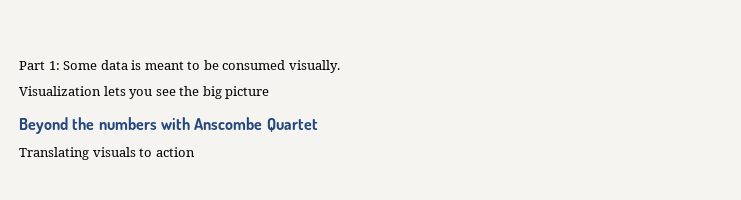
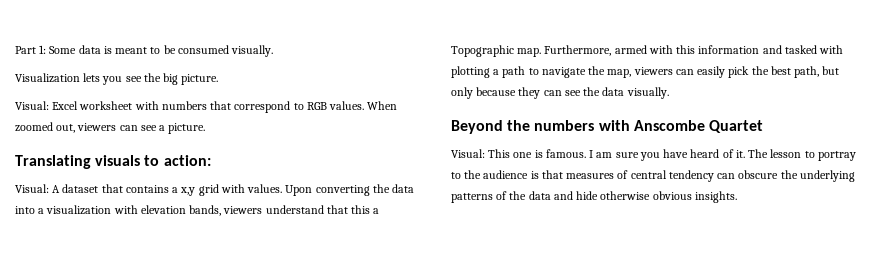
[225,86,270,99] picture -> [181,74,219,85] [15,101,398,113] [15,122,206,134] [15,155,211,169] [15,184,415,196] [15,205,380,216] [451,45,844,57] [451,66,840,78] [451,87,669,99] picture. // Visual: Excel worksheet with numbers that correspond to RGB values. When zoomed out, viewers can see a picture. // Translating visuals to action: // Visual: A dataset that contains a x,y grid with values. Upon converting the data into a visualization with elevation bands, viewers understand that this a Topographic map. Furthermore, armed with this information and tasked with plotting a path to navigate the map, viewers can easily pick the best path, but only because they can see the data visually.
[19,147,195,160] Translating visuals to action -> [451,149,856,161] [451,170,855,182] [451,191,737,203] Visual: This one is famous. I am sure you have heard of it. The lesson to portray to the audience is that measures of central tendency can obscure the underlying patterns of the data and hide otherwise obvious insights.

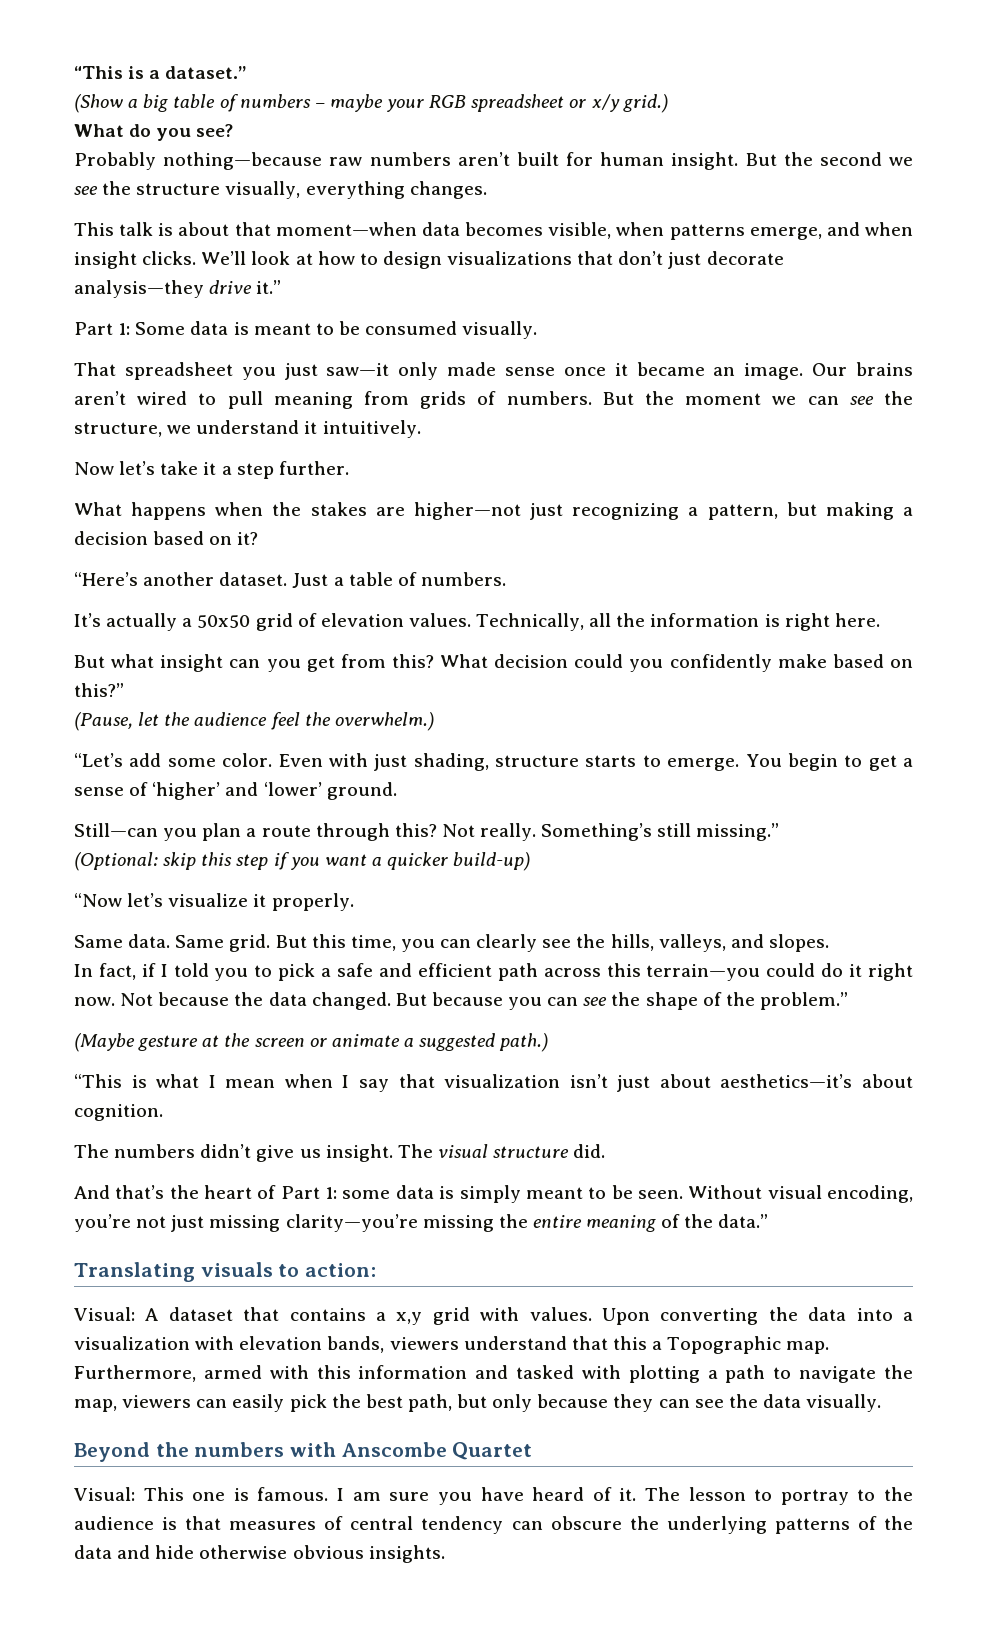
(15, 50) none -> [74,66,247,79] [74,94,668,113] [74,124,234,141] [74,152,913,170] [74,181,487,199] [74,222,914,240] [74,251,784,269] [74,280,282,298] “This is a dataset.” // (Show a big table of numbers – maybe your RGB spreadsheet or x/y grid.) // What do you see? // Probably nothing—because raw numbers aren’t built for human insight. But the second we see the structure visually, everything changes. // This talk is about that moment—when data becomes visible, when patterns emerge, and when insight clicks. We’ll look at how to design visualizations that don’t just decorate analysis—they drive it.” //
[15,73,219,85] [15,101,398,113] [15,122,206,134] Visualization lets you see the big picture. // Visual: Excel worksheet with numbers that correspond to RGB values. When zoomed out, viewers can see a picture. -> [74,362,914,380] [74,391,914,409] [74,420,421,438] [74,461,349,479] [74,502,914,520] [74,531,259,545] [74,572,506,588] [74,613,880,631] [74,654,913,672] [74,683,124,697] [74,712,434,731] [74,753,913,771] [74,782,397,800] [74,823,780,841] [74,852,531,871] [74,893,354,911] [74,934,829,952] [74,963,914,981] [74,992,848,1010] [74,1033,549,1052] [74,1074,913,1092] [74,1104,163,1121] [74,1144,606,1162] [74,1185,914,1203] [74,1214,769,1232] That spreadsheet you just saw—it only made sense once it became an image. Our brains aren’t wired to pull meaning from grids of numbers. But the moment we can see the structure, we understand it intuitively. // Now let’s take it a step further. // What happens when the stakes are higher—not just recognizing a pattern, but making a decision based on it? // “Here’s another dataset. Just a table of numbers. // It’s actually a 50x50 grid of elevation values. Technically, all the information is right here. // But what insight can you get from this? What decision could you confidently make based on this?” // (Pause, let the audience feel the overwhelm.) // “Let’s add some color. Even with just shading, structure starts to emerge. You begin to get a sense of ‘higher’ and ‘lower’ ground. // Still—can you plan a route through this? Not really. Something’s still missing.” // (Optional: skip this step if you want a quicker build-up) // “Now let’s visualize it properly. // Same data. Same grid. But this time, you can clearly see the hills, valleys, and slopes. // In fact, if I told you to pick a safe and efficient path across this terrain—you could do it right now. Not because the data changed. But because you can see the shape of the problem.” // (Maybe gesture at the screen or animate a suggested path.) // “This is what I mean when I say that visualization isn’t just about aesthetics—it’s about cognition. // The numbers didn’t give us insight. The visual structure did. // And that’s the heart of Part 1: some data is simply meant to be seen. Without visual encoding, you’re not just missing clarity—you’re missing the entire meaning of the data.”

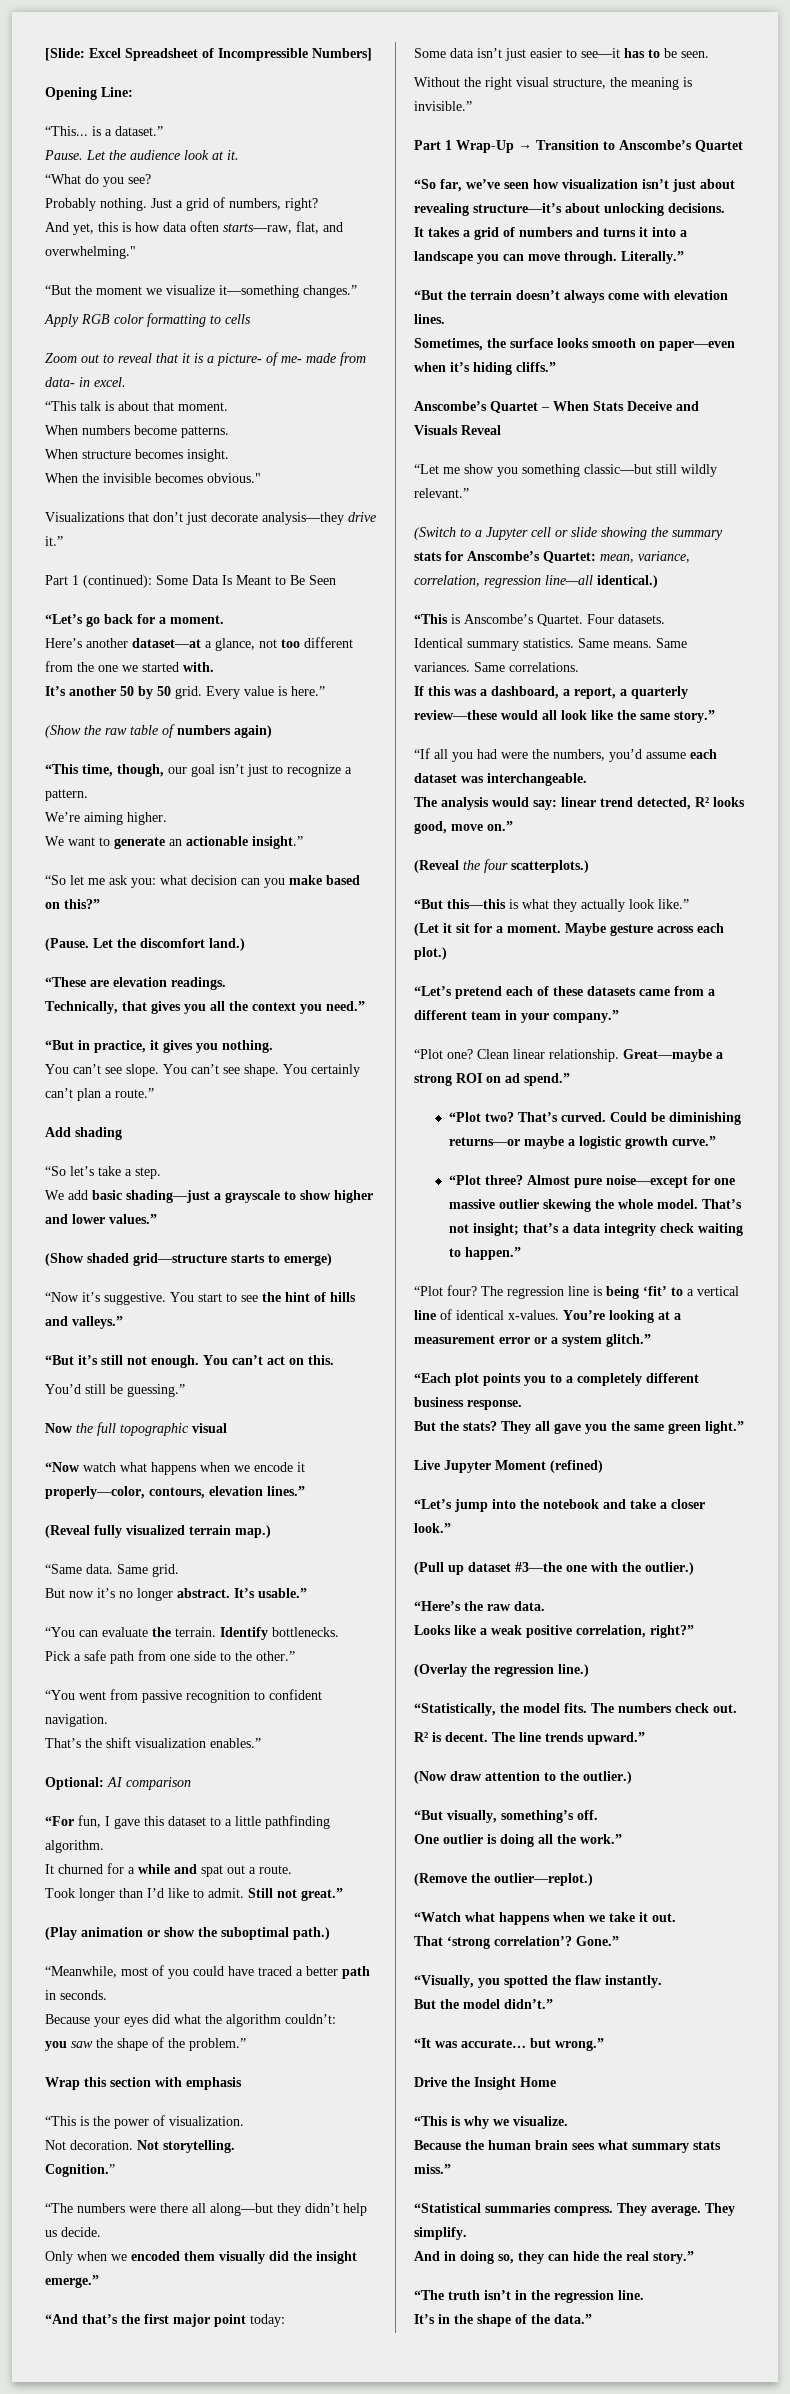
[74,66,247,79] [74,94,668,113] [74,124,234,141] [74,152,913,170] [74,181,487,199] [74,222,914,240] [74,251,573,269] “This is a dataset.” // (Show a big table of numbers – maybe your RGB spreadsheet or x/y grid.) // What do you see? // Probably nothing—because raw numbers aren’t built for human insight. But the second we see the structure visually, everything changes. // This talk is about that moment—when data becomes visible, when patterns emerge, and when insight clicks. We’ll look at how to design visualizations -> [45,48,372,61] [45,87,133,100] [45,126,163,136] [44,150,239,160] [45,174,151,187] [45,197,318,211] [45,221,343,235] [45,246,136,259] [45,285,357,298] [44,313,251,327] [45,352,366,366] [45,377,126,387] [45,401,228,411] [45,425,229,438] [45,449,229,462] [45,473,261,483] [45,512,124,522] [Slide: Excel Spreadsheet of Incompressible Numbers] // Opening Line: // “This... is a dataset.” // Pause. Let the audience look at it. // “What do you see? // Probably nothing. Just a grid of numbers, right? // And yet, this is how data often starts—raw, flat, and overwhelming." // “But the moment we visualize it—something changes.” // Apply RGB color formatting to cells // Zoom out to reveal that it is a picture- of me- made from data- in excel. // “This talk is about that moment. // When numbers become patterns. // When structure becomes insight. // When the invisible becomes obvious." // Visualizations
[118,321,538,339] [74,362,914,380] [74,391,914,409] [74,420,421,438] [74,461,349,479] [74,502,914,520] [74,531,259,545] [74,572,506,588] [74,613,880,631] [74,654,913,672] [74,683,124,697] [74,712,434,731] [74,753,913,771] [74,782,397,800] [74,823,780,841] [74,852,531,871] [74,893,354,911] [74,934,829,952] [74,963,914,981] [74,992,608,1010] 1: Some data is meant to be consumed visually. // That spreadsheet you just saw—it only made sense once it became an image. Our brains aren’t wired to pull meaning from grids of numbers. But the moment we can see the structure, we understand it intuitively. // Now let’s take it a step further. // What happens when the stakes are higher—not just recognizing a pattern, but making a decision based on it? // “Here’s another dataset. Just a table of numbers. // It’s actually a 50x50 grid of elevation values. Technically, all the information is right here. // But what insight can you get from this? What decision could you confidently make based on this?” // (Pause, let the audience feel the overwhelm.) // “Let’s add some color. Even with just shading, structure starts to emerge. You begin to get a sense of ‘higher’ and ‘lower’ ground. // Still—can you plan a route through this? Not really. Something’s still missing.” // (Optional: skip this step if you want a quicker build-up) // “Now let’s visualize it properly. // Same data. Same grid. But this time, you can clearly see the hills, valleys, and slopes. // In fact, if I told you to pick a safe and efficient path across this terrain—you could do it right now. Not because the data changed. But because you can see -> [72,575,336,588] [45,614,224,627] [45,637,353,651] [45,661,214,672] [45,686,325,699] [45,724,272,738] [45,764,352,777] [45,789,88,801] [45,812,167,825] [45,836,303,849] [45,875,360,888] [45,899,100,909] [45,938,245,951] [45,977,226,990] [45,1001,365,1014] [45,1040,273,1053] [45,1064,360,1077] [45,1088,154,1101] [45,1127,122,1140] [45,1166,161,1179] [45,1190,373,1203] [45,1214,157,1224] [45,1253,332,1266] [45,1292,356,1305] [45,1316,123,1329] [45,1355,334,1368] [45,1384,185,1397] [45,1422,227,1436] [45,1462,305,1475] [45,1486,305,1499] [45,1525,271,1538] [45,1564,179,1577] [45,1588,307,1601] [45,1627,339,1640] [45,1650,295,1664] [45,1689,322,1703] [45,1714,108,1727] [45,1737,261,1748] [45,1777,191,1790] [45,1815,330,1829] [45,1840,104,1853] [45,1863,292,1877] [45,1888,343,1901] [45,1927,330,1940] [45,1965,370,1979] [45,1990,107,2000] [45,2014,336,2027] [45,2041,93,2051] 1 (continued): Some Data Is Meant to Be Seen // “Let’s go back for a moment. // Here’s another dataset—at a glance, not too different from the one we started with. // It’s another 50 by 50 grid. Every value is here.” // (Show the raw table of numbers again) // “This time, though, our goal isn’t just to recognize a pattern. // We’re aiming higher. // We want to generate an actionable insight.” // “So let me ask you: what decision can you make based on this?” // (Pause. Let the discomfort land.) // “These are elevation readings. // Technically, that gives you all the context you need.” // “But in practice, it gives you nothing. // You can’t see slope. You can’t see shape. You certainly can’t plan a route.” // Add shading // “So let’s take a step. // We add basic shading—just a grayscale to show higher and lower values.” // (Show shaded grid—structure starts to emerge) // “Now it’s suggestive. You start to see the hint of hills and valleys.” // “But it’s still not enough. You can’t act on this. // You’d still be guessing.” // Now the full topographic visual // “Now watch what happens when we encode it properly—color, contours, elevation lines.” // (Reveal fully visualized terrain map.) // “Same data. Same grid. // But now it’s no longer abstract. It’s usable.” // “You can evaluate the terrain. Identify bottlenecks. // Pick a safe path from one side to the other.” // “You went from passive recognition to confident navigation. // That’s the shift visualization enables.” // Optional: AI comparison // “For fun, I gave this dataset to a little pathfinding algorithm. // It churned for a while and spat out a route. // Took longer than I’d like to admit. Still not great.” // (Play animation or show the suboptimal path.) // “Meanwhile, most of you could have traced a better path in seconds. // Because your eyes did what the algorithm couldn’t: // you saw
[74,1033,549,1052] [74,1074,913,1092] [74,1104,163,1121] [74,1144,606,1162] [74,1185,914,1203] [74,1214,769,1232] [74,1262,376,1282] [74,1307,913,1325] [74,1336,830,1354] [74,1365,913,1383] [74,1394,882,1412] [74,1442,533,1462] [74,1487,913,1505] [74,1516,914,1534] [74,1545,445,1563] (Maybe gesture at the screen or animate a suggested path.) // “This is what I mean when I say that visualization isn’t just about aesthetics—it’s about cognition. // The numbers didn’t give us insight. The visual structure did. // And that’s the heart of Part 1: some data is simply meant to be seen. Without visual encoding, you’re not just missing clarity—you’re missing the entire meaning of the data.” // Translating visuals to action: // Visual: A dataset that contains a x,y grid with values. Upon converting the data into a visualization with elevation bands, viewers understand that this a Topographic map. Furthermore, armed with this information and tasked with plotting a path to navigate the map, viewers can easily pick the best path, but only because they can see the data visually. // Beyond the numbers with Anscombe Quartet // Visual: This one is famous. I am sure you have heard of it. The lesson to portray to the audience is that measures of central tendency can obscure the underlying patterns of the data and hide otherwise obvious insights. -> [45,2077,242,2090] [45,2115,244,2129] [45,2140,235,2153] [45,2164,115,2177] [45,2203,367,2216] [45,2227,101,2237] [45,2251,357,2264] [45,2275,99,2288] [45,2314,285,2327] [414,48,709,61] [414,77,692,90] [414,101,472,111] [414,140,743,153] [414,179,735,192] [414,203,725,216] [414,227,687,240] [414,251,684,264] [414,290,728,303] [414,314,445,324] [414,338,735,351] [414,362,556,375] [414,401,699,413] [414,425,501,435] [414,464,717,477] [414,488,469,498] [414,527,723,540] [414,551,690,563] [414,575,658,588] [414,614,665,626] [414,638,687,651] [414,662,579,672] [414,686,688,699] [414,710,715,723] [414,748,717,762] [414,773,587,786] [414,797,745,810] [414,821,513,834] [414,859,589,873] [414,899,689,912] [414,923,724,936] [414,947,447,960] [414,986,715,999] [414,1010,619,1023] [414,1049,723,1062] [414,1073,570,1086] [449,1112,742,1125] [449,1136,717,1149] [449,1175,736,1188] [449,1199,743,1212] [449,1223,744,1236] [449,1247,522,1260] [414,1285,739,1299] [414,1309,681,1323] [414,1334,651,1347] [414,1373,699,1386] [414,1397,522,1410] [414,1421,744,1434] [414,1460,603,1473] [414,1499,705,1512] [414,1523,451,1533] [414,1562,694,1575] [414,1601,545,1611] [414,1625,694,1638] [414,1664,589,1677] [414,1703,737,1716] [414,1732,645,1745] [414,1771,632,1784] [414,1810,598,1823] [414,1834,622,1847] [414,1873,593,1886] [414,1912,676,1925] [414,1936,619,1949] [414,1975,662,1988] [414,1999,553,2009] [414,2038,604,2051] [414,2077,556,2090] [414,2116,568,2129] [414,2140,721,2153] [414,2164,451,2174] [414,2203,735,2216] [414,2227,467,2240] [414,2251,694,2264] [414,2290,644,2303] [414,2314,592,2327] Wrap this section with emphasis // “This is the power of visualization. // Not decoration. Not storytelling. // Cognition.” // “The numbers were there all along—but they didn’t help us decide. // Only when we encoded them visually did the insight emerge.” // “And that’s the first major point today: // Some data isn’t just easier to see—it has to be seen. // Without the right visual structure, the meaning is invisible.” // Part 1 Wrap-Up → Transition to Anscombe’s Quartet // “So far, we’ve seen how visualization isn’t just about revealing structure—it’s about unlocking decisions. // It takes a grid of numbers and turns it into a landscape you can move through. Literally.” // “But the terrain doesn’t always come with elevation lines. // Sometimes, the surface looks smooth on paper—even when it’s hiding cliffs.” // Anscombe’s Quartet – When Stats Deceive and Visuals Reveal // “Let me show you something classic—but still wildly relevant.” // (Switch to a Jupyter cell or slide showing the summary stats for Anscombe’s Quartet: mean, variance, correlation, regression line—all identical.) // “This is Anscombe’s Quartet. Four datasets. // Identical summary statistics. Same means. Same variances. Same correlations. // If this was a dashboard, a report, a quarterly review—these would all look like the same story.” // “If all you had were the numbers, you’d assume each dataset was interchangeable. // The analysis would say: linear trend detected, R² looks good, move on.” // (Reveal the four scatterplots.) // “But this—this is what they actually look like.” // (Let it sit for a moment. Maybe gesture across each plot.) // “Let’s pretend each of these datasets came from a different team in your company.” // “Plot one? Clean linear relationship. Great—maybe a strong ROI on ad spend.” // “Plot two? That’s curved. Could be diminishing returns—or maybe a logistic growth curve.” // “Plot three? Almost pure noise—except for one massive outlier skewing the whole model. That’s not insight; that’s a data integrity check waiting to happen.” // “Plot four? The regression line is being ‘fit’ to a vertical line of identical x-values. You’re looking at a measurement error or a system glitch.” // “Each plot points you to a completely different business response. // But the stats? They all gave you the same green light.” // Live Jupyter Moment (refined) // “Let’s jump into the notebook and take a closer look.” // (Pull up dataset #3—the one with the outlier.) // “Here’s the raw data. // Looks like a weak positive correlation, right?” // (Overlay the regression line.) // “Statistically, the model fits. The numbers check out. // R² is decent. The line trends upward.” // (Now draw attention to the outlier.) // “But visually, something’s off. // One outlier is doing all the work.” // (Remove the outlier—replot.) // “Watch what happens when we take it out. // That ‘strong correlation’? Gone.” // “Visually, you spotted the flaw instantly. // But the model didn’t.” // “It was accurate… but wrong.” // Drive the Insight Home // “This is why we visualize. // Because the human brain sees what summary stats miss.” // “Statistical summaries compress. They average. They simplify. // And in doing so, they can hide the real story.” // “The truth isn’t in the regression line. // It’s in the shape of the data.”

